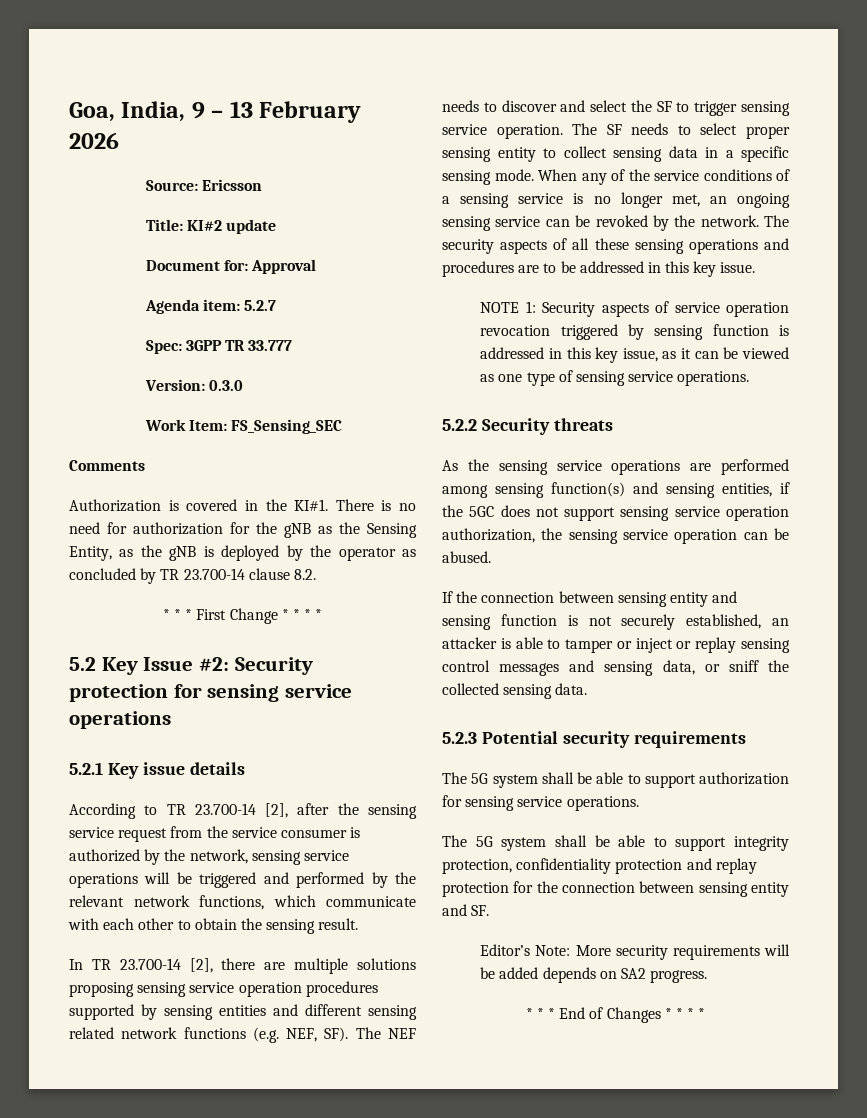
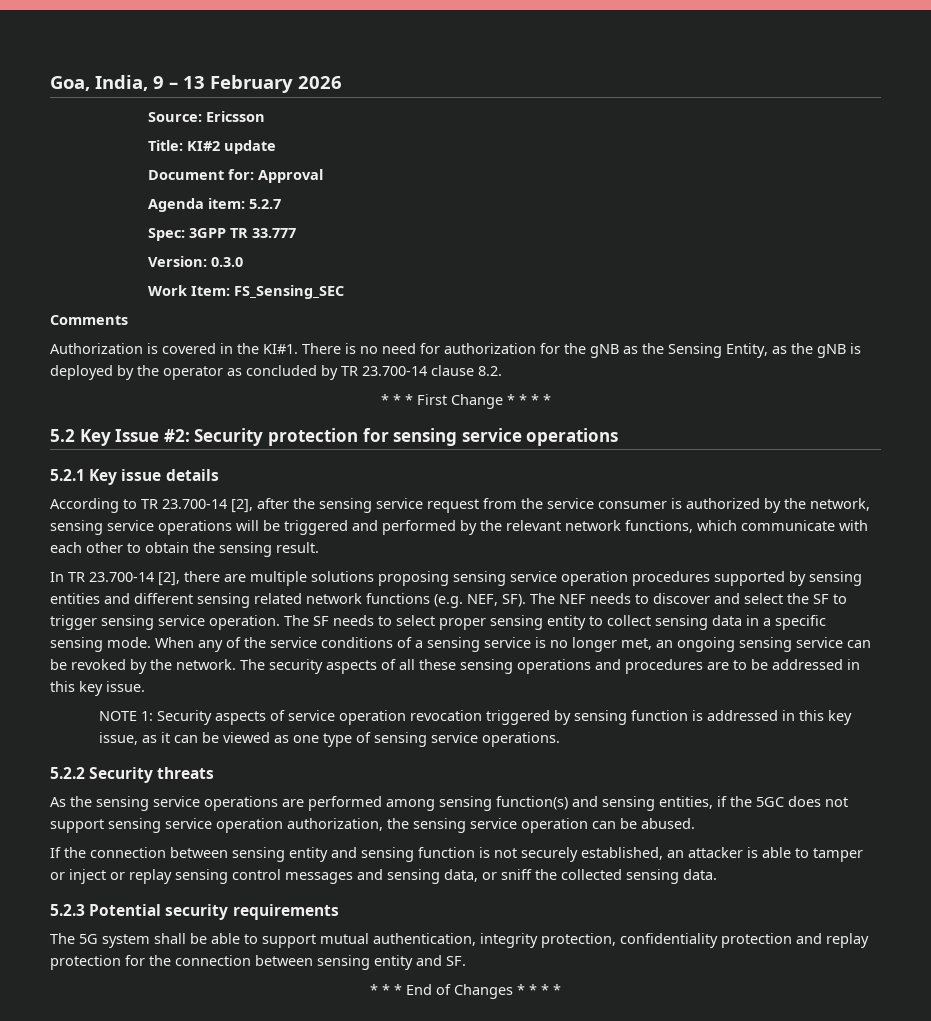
[699,772,789,785] [442,795,639,811] [442,835,727,851] authorization for sensing service operations. // The 5G system shall be able to support -> [320,933,476,946] mutual authentication,
[480,944,790,960] [480,967,708,983] // Editor’s Note: More security requirements will be added depends on SA2 progress. -> (466, 961) none

